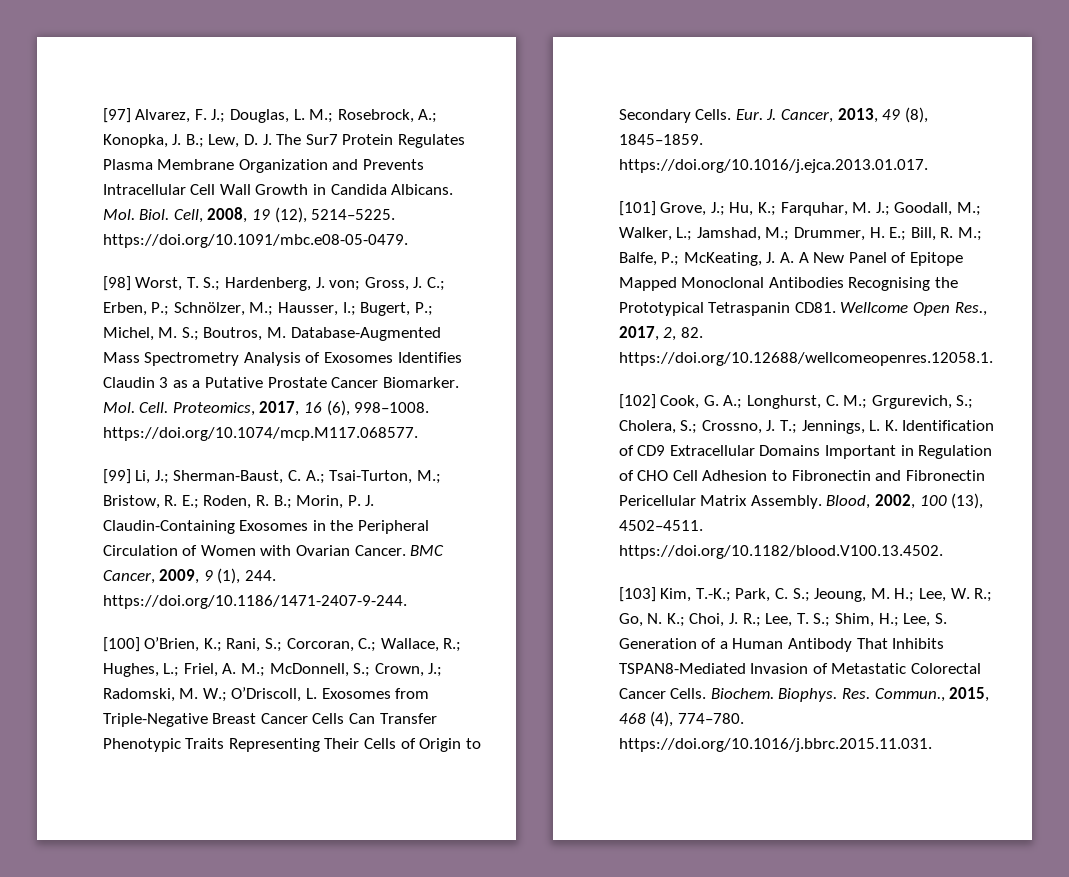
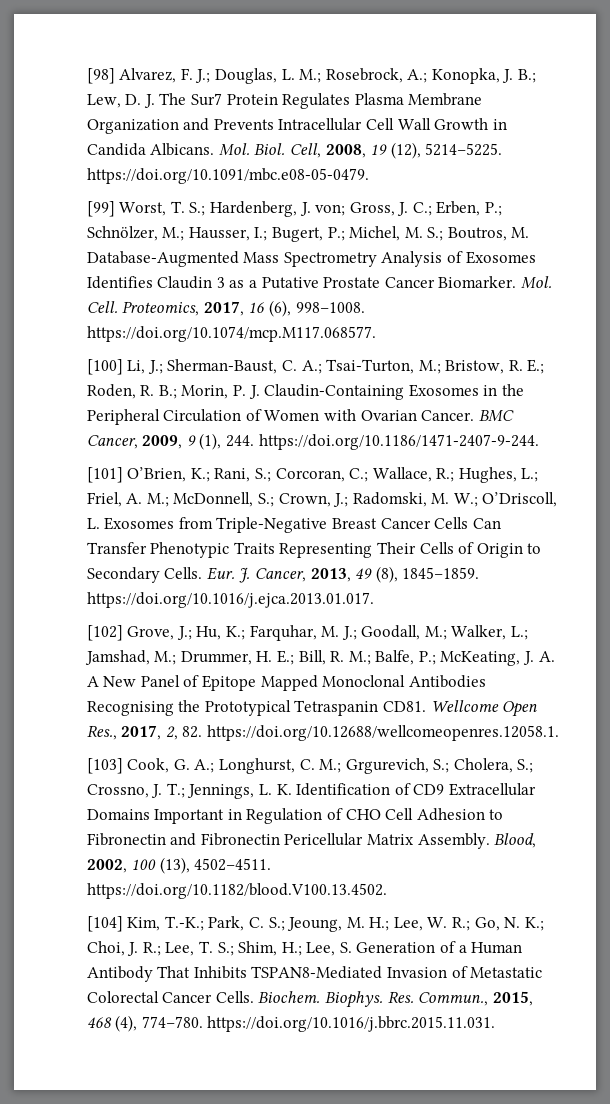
[102,108,131,123] [97] -> [86,68,115,84] [98]
[102,276,131,291] [98] -> [86,201,115,217] [99]
[102,469,131,484] [99] -> [86,359,123,375] [100]
[102,637,140,652] [100] -> [86,467,123,483] [101]
[618,201,656,216] [101] -> [86,625,123,641] [102]
[618,394,656,409] [102] -> [86,758,123,774] [103]
[618,587,656,602] [103] -> [86,916,123,932] [104]

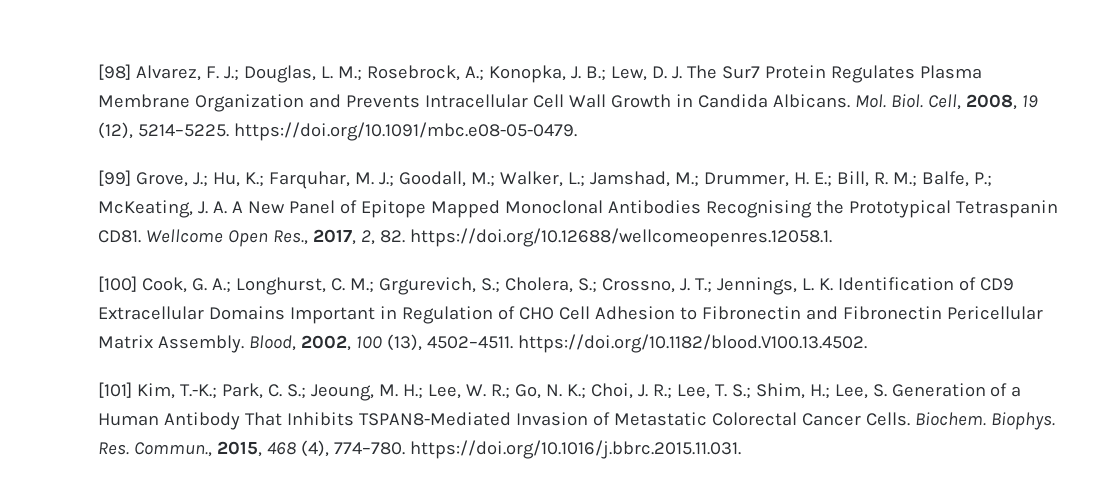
[119,201,503,217] [86,226,530,242] [86,251,536,267] [86,276,552,289] [86,300,365,317] [86,326,376,342] [86,359,545,375] [86,384,524,400] [86,409,514,425] [86,433,539,450] [86,467,539,483] [86,492,558,507] [86,517,501,533] [86,542,542,558] [86,566,480,583] [86,592,374,608] [86,625,123,641] Worst, T. S.; Hardenberg, J. von; Gross, J. C.; Erben, P.; Schnölzer, M.; Hausser, I.; Bugert, P.; Michel, M. S.; Boutros, M. Database-Augmented Mass Spectrometry Analysis of Exosomes Identifies Claudin 3 as a Putative Prostate Cancer Biomarker. Mol. Cell. Proteomics, 2017, 16 (6), 998–1008. https://doi.org/10.1074/mcp.M117.068577. // [100] Li, J.; Sherman-Baust, C. A.; Tsai-Turton, M.; Bristow, R. E.; Roden, R. B.; Morin, P. J. Claudin-Containing Exosomes in the Peripheral Circulation of Women with Ovarian Cancer. BMC Cancer, 2009, 9 (1), 244. https://doi.org/10.1186/1471-2407-9-244. // [101] O’Brien, K.; Rani, S.; Corcoran, C.; Wallace, R.; Hughes, L.; Friel, A. M.; McDonnell, S.; Crown, J.; Radomski, M. W.; O’Driscoll, L. Exosomes from Triple-Negative Breast Cancer Cells Can Transfer Phenotypic Traits Representing Their Cells of Origin to Secondary Cells. Eur. J. Cancer, 2013, 49 (8), 1845–1859. https://doi.org/10.1016/j.ejca.2013.01.017. // [102] -> (131, 178) none
[86,758,123,774] [103] -> [97,276,137,292] [100]
[86,916,123,932] [104] -> [97,382,132,398] [101]

